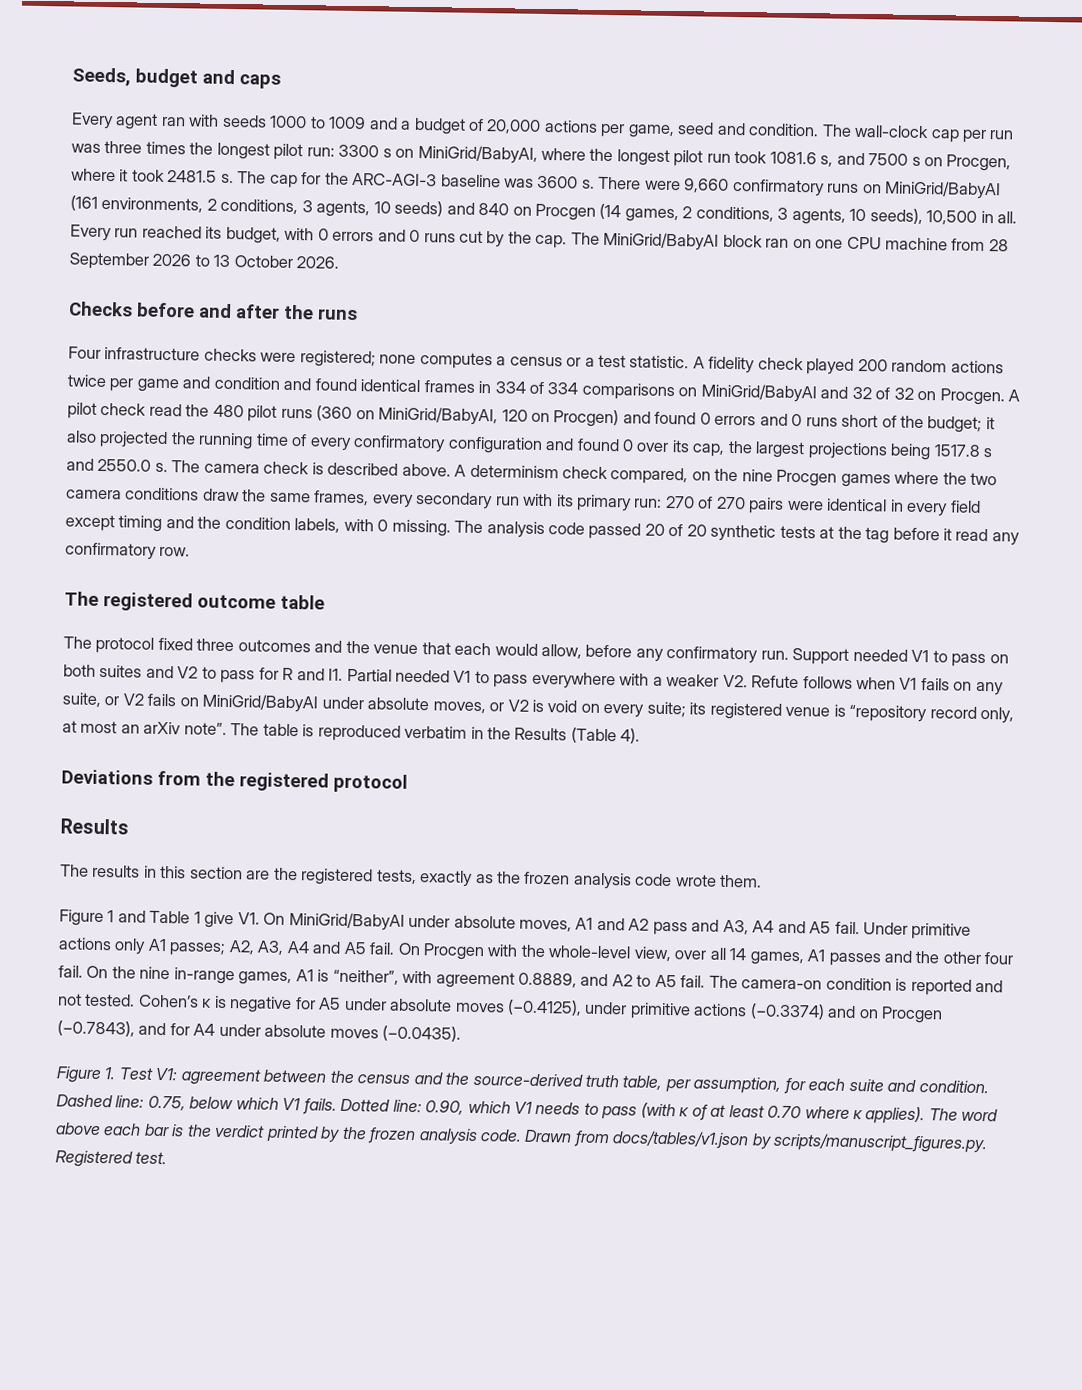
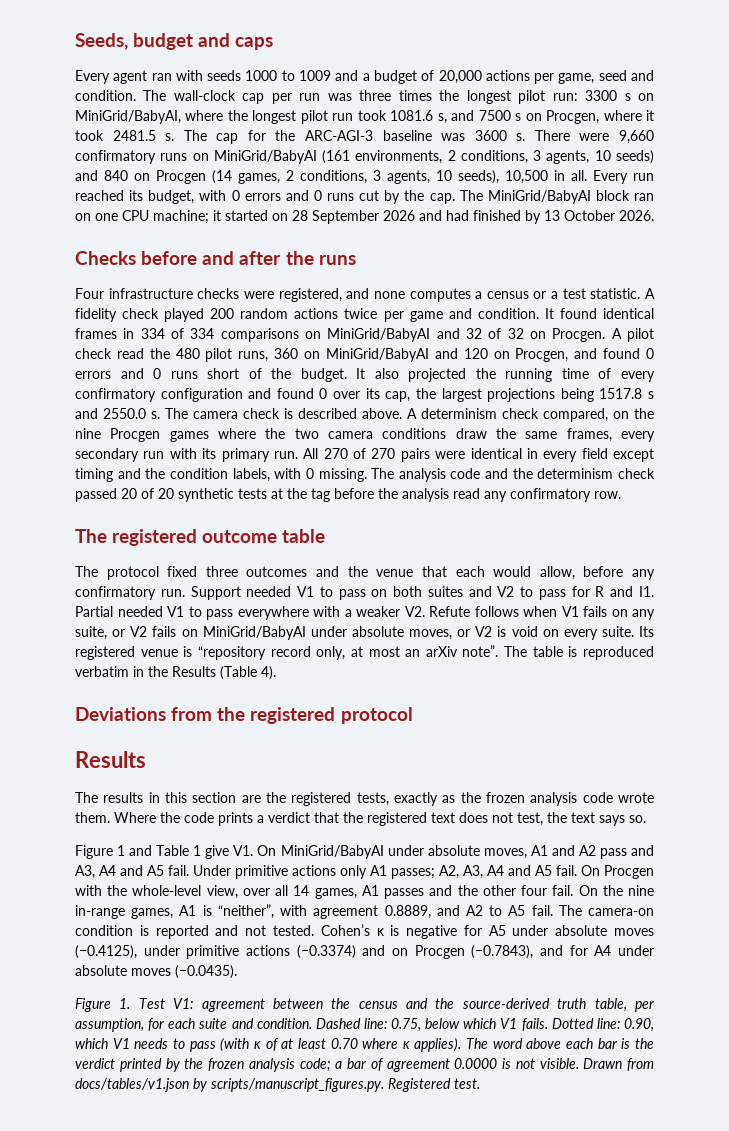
[885,237,1009,252] [69,252,210,270] machine from 28 September 2026 to -> [153,210,541,224] machine; it started on 28 September 2026 and had finished by
[299,350,376,368] registered; -> [278,288,370,302] registered, and
[213,376,313,391] condition and -> [477,308,554,319] condition. It
[280,405,499,426] runs (360 on MiniGrid/BabyAI, -> [238,348,458,362] runs, 360 on MiniGrid/BabyAI and
[553,409,620,428] Procgen) -> [515,348,569,362] Procgen,
[927,416,995,433] budget; it -> [300,368,366,382] budget. It
[633,498,663,508] run: -> [273,448,319,459] run. All
(586, 528) none -> [485,468,656,479] and the determinism check
[943,528,953,541] it -> [378,488,449,502] the analysis
[646,701,707,718] suite; its -> [601,626,654,637] suite. Its
(763, 881) none -> [114,812,646,826] Where the code prints a verdict that the registered text does not test, the text says so.
[480,1129,523,1142] code. -> [299,1058,579,1072] code; a bar of agreement 0.0000 is not visible.

